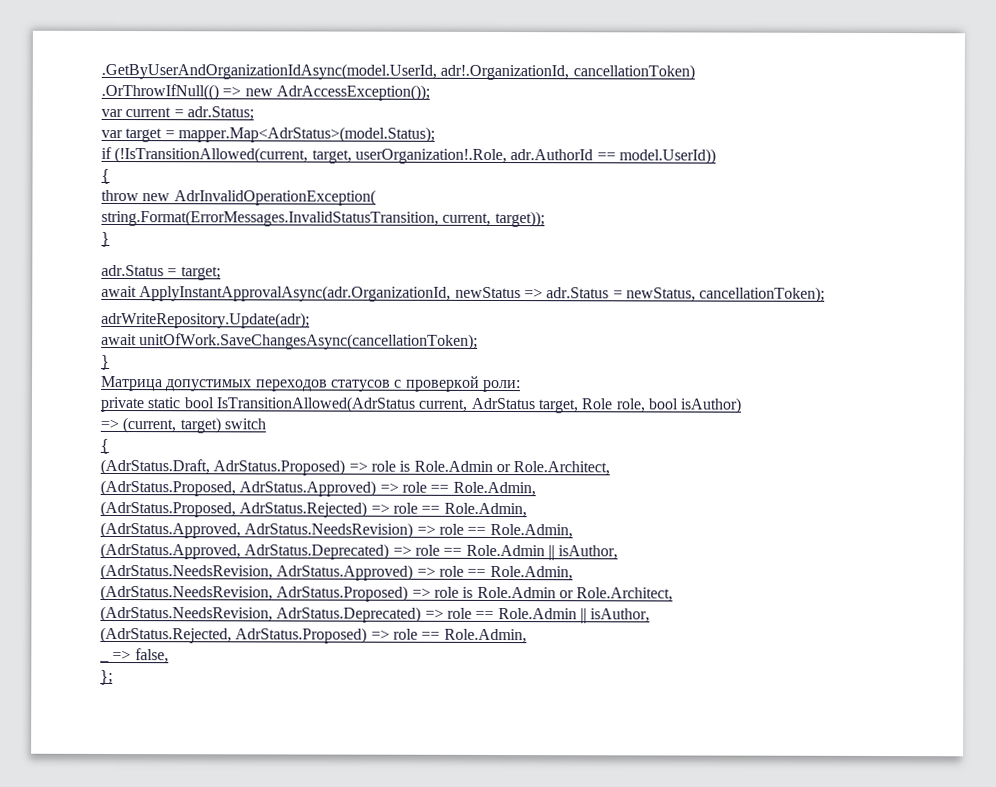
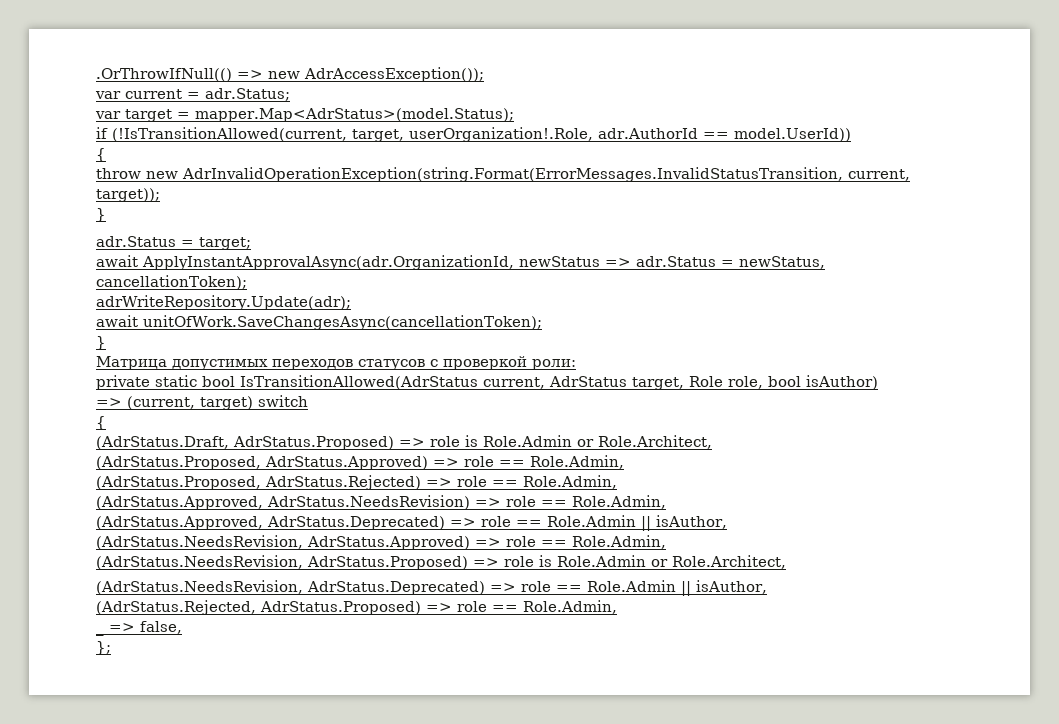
[101,62,695,81] .GetByUserAndOrganizationIdAsync(model.UserId, adr!.OrganizationId, cancellationToken) // -> (96, 75) none
[173,189,376,206] [101,209,439,227] AdrInvalidOperationException( // string.Format(ErrorMessages.InvalidStatusTransition, -> [182,167,843,182] AdrInvalidOperationException(string.Format(ErrorMessages.InvalidStatusTransition,

